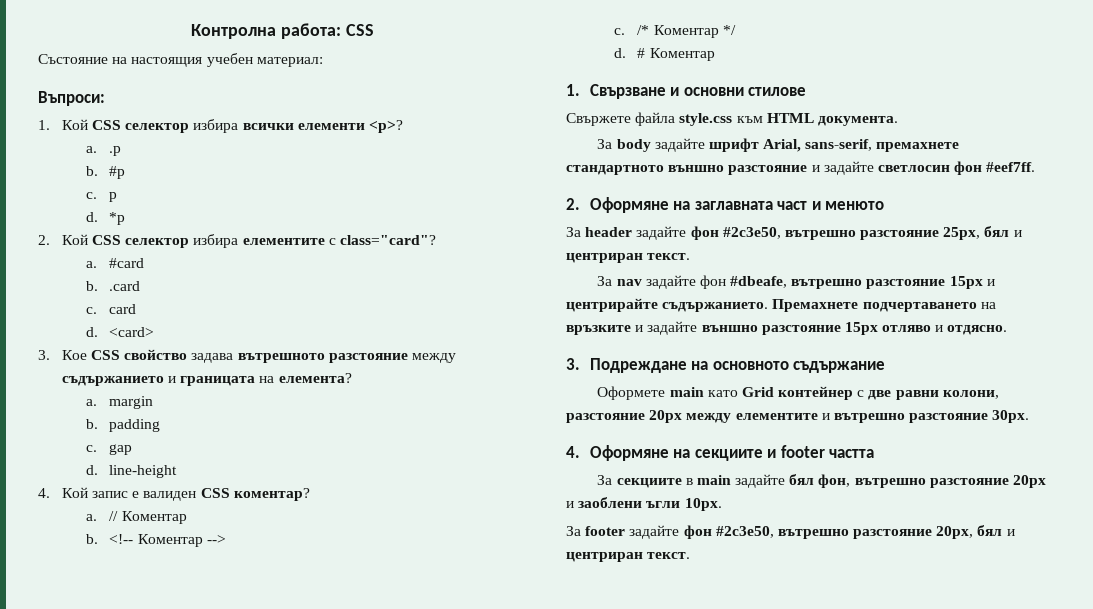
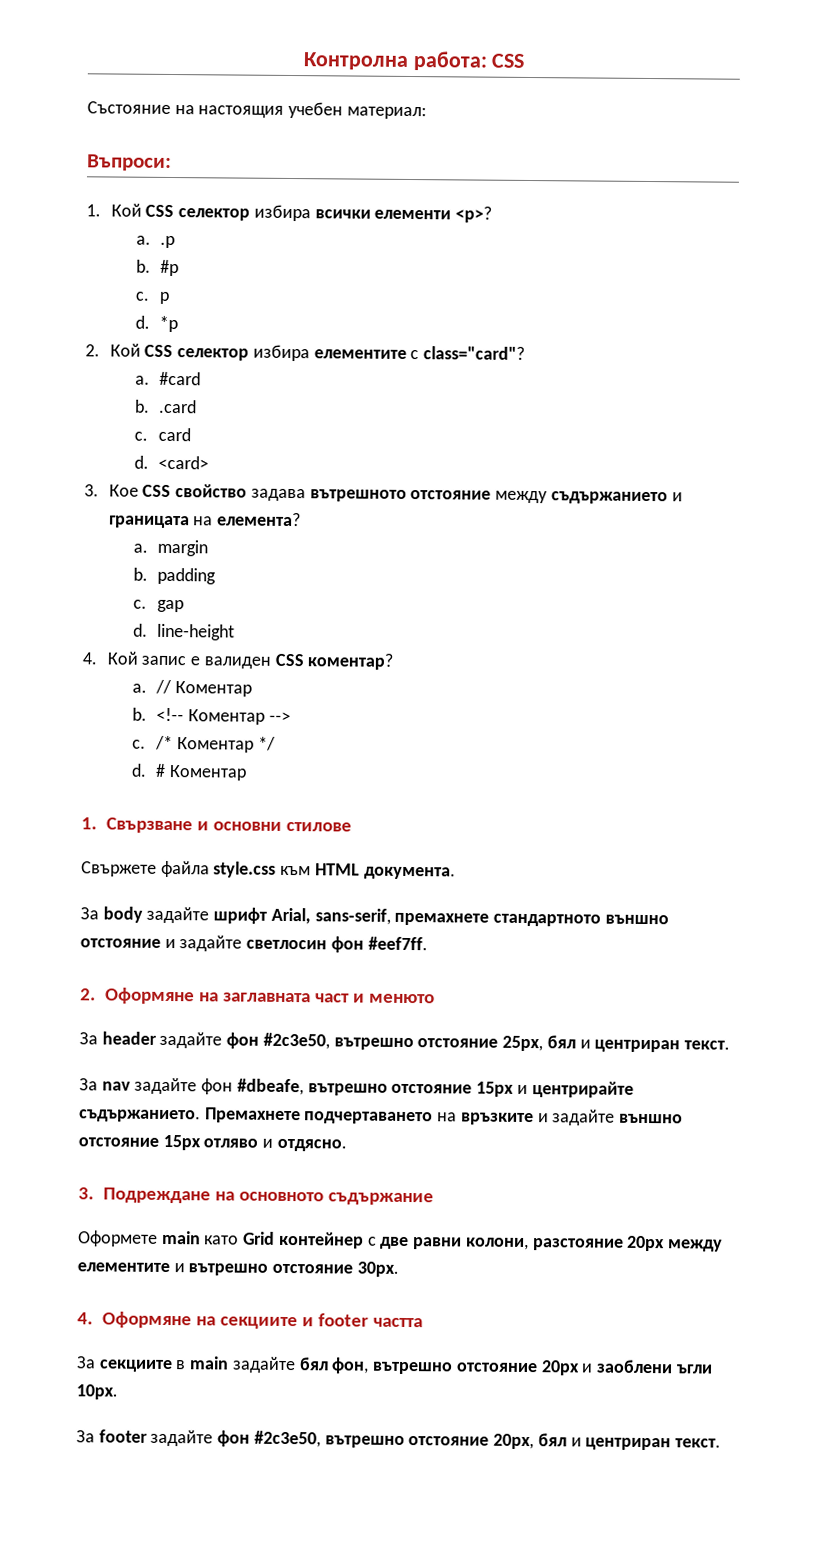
[328,353,408,363] разстояние -> [410,490,492,500] отстояние
[728,165,808,175] разстояние -> [80,938,161,948] отстояние
[860,230,940,240] разстояние -> [417,1038,499,1048] отстояние
[866,279,946,289] разстояние -> [391,1083,473,1094] отстояние
[761,325,841,335] разстояние -> [78,1137,159,1147] отстояние
[909,413,989,423] разстояние -> [272,1263,354,1274] отстояние
[929,478,1009,488] разстояние -> [455,1362,538,1373] отстояние
[853,529,933,539] разстояние -> [408,1436,490,1446] отстояние

